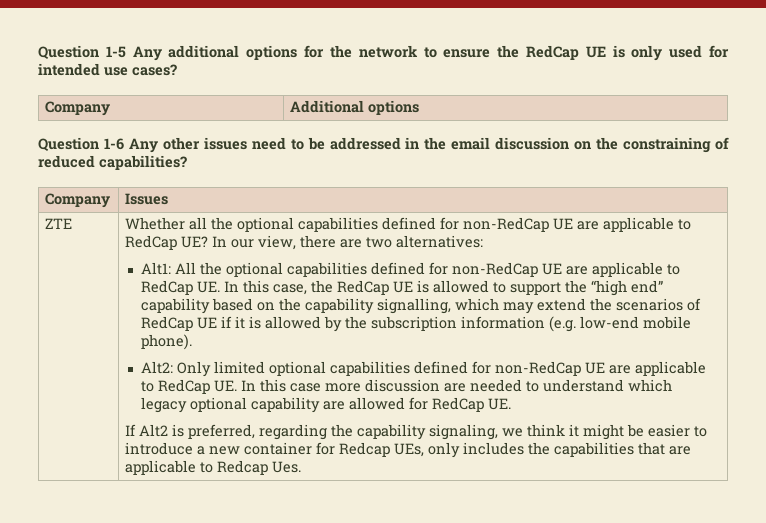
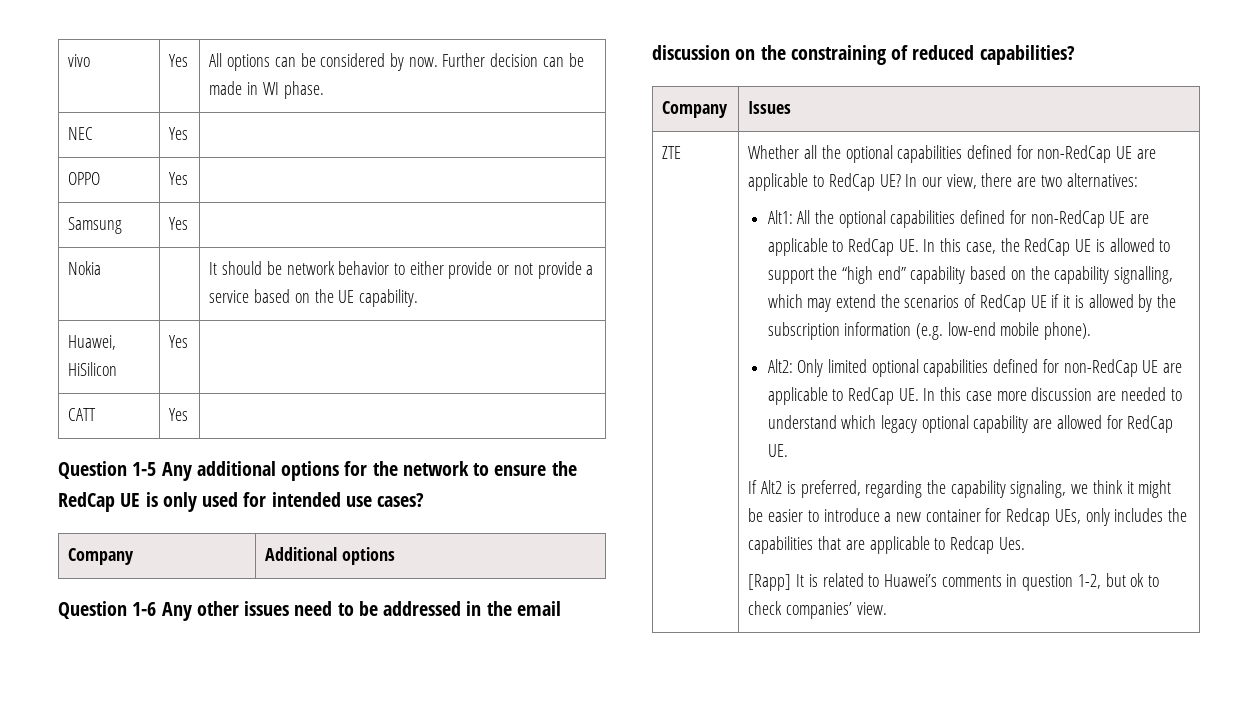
(38, 52) none -> [68,54,91,67] [169,54,189,67] [209,53,584,71] [209,81,324,99] [68,127,94,140] [169,127,189,140] [68,172,101,185] [169,172,189,185] [68,217,123,234] [169,217,189,230] [68,261,102,275] [209,261,594,279] [209,289,418,307] [68,335,117,350] [68,362,118,376] [169,335,189,348] [68,408,97,421] [169,408,189,421] vivo | Yes | All options can be considered by now. Further decision can be made in WI phase. // NEC | Yes | // OPPO | Yes | // Samsung | Yes | // Nokia | | It should be network behavior to either provide or not provide a service based on the UE capability. // Huawei, HiSilicon | Yes | // CATT | Yes | //
(302, 467) none -> [748,573,1160,591] [748,601,887,619] // [Rapp] It is related to Huawei’s comments in question 1-2, but ok to check companies’ view.

